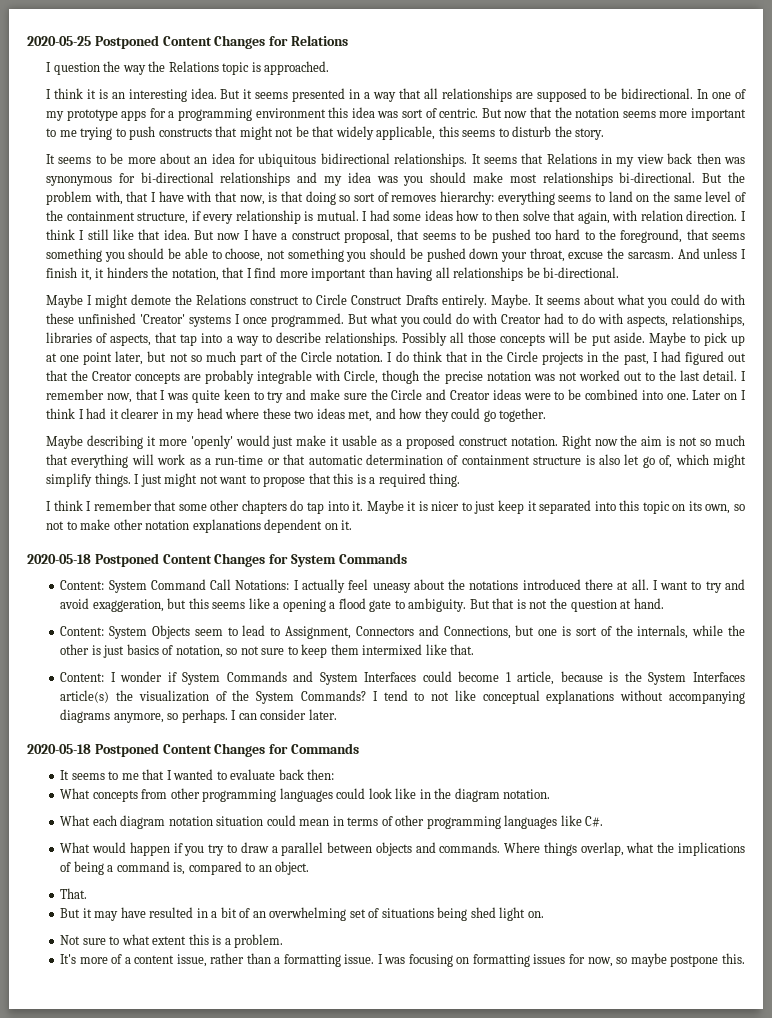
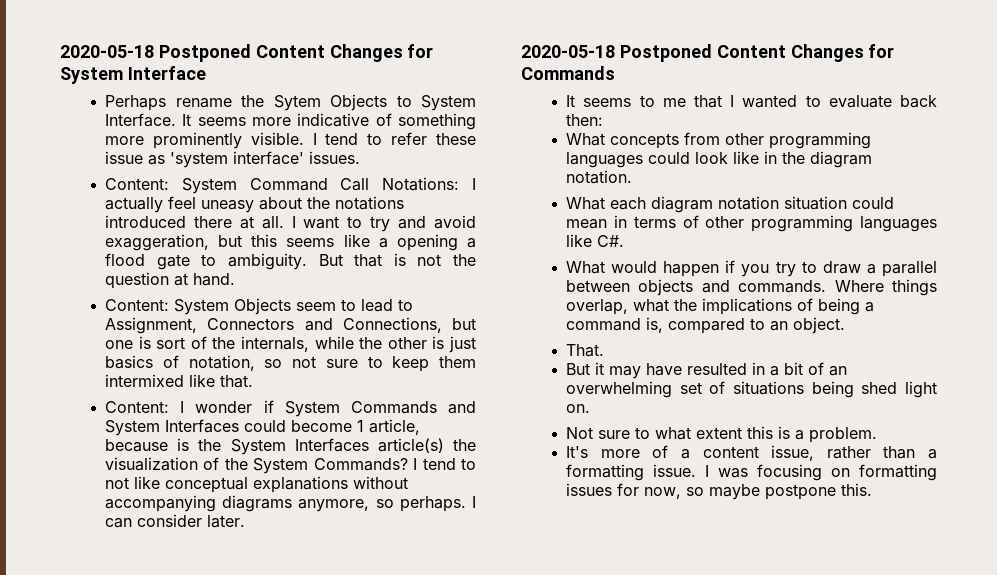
[27,35,348,49] [46,61,330,75] [46,88,746,102] [46,107,747,121] [46,126,605,140] [46,153,745,167] [46,172,745,186] [46,191,746,205] [46,210,747,224] [46,229,745,243] [46,248,747,262] [46,267,620,281] [46,294,745,308] [46,313,746,327] [46,332,746,346] [46,351,747,365] [46,370,747,384] [46,389,746,403] [46,408,547,422] [46,435,745,449] [46,454,746,468] [46,473,461,487] [46,500,746,514] [46,519,353,533] 2020-05-25 Postponed Content Changes for Relations // I question the way the Relations topic is approached. // I think it is an interesting idea. But it seems presented in a way that all relationships are supposed to be bidirectional. In one of my prototype apps for a programming environment this idea was sort of centric. But now that the notation seems more important to me trying to push constructs that might not be that widely applicable, this seems to disturb the story. // It seems to be more about an idea for ubiquitous bidirectional relationships. It seems that Relations in my view back then was synonymous for bi-directional relationships and my idea was you should make most relationships bi-directional. But the problem with, that I have with that now, is that doing so sort of removes hierarchy: everything seems to land on the same level of the containment structure, if every relationship is mutual. I had some ideas how to then solve that again, with relation direction. I think I still like that idea. But now I have a construct proposal, that seems to be pushed too hard to the foreground, that seems something you should be able to choose, not something you should be pushed down your throat, excuse the sarcasm. And unless I finish it, it hinders the notation, that I find more important than having all relationships be bi-directional. // Maybe I might demote the Relations construct to Circle Construct Drafts entirely. Maybe. It seems about what you could do with these unfinished 'Creator' systems I once programmed. But what you could do with Creator had to do with aspects, relationships, libraries of aspects, that tap into a way to describe relationships. Possibly all those concepts will be put aside. Maybe to pick up at one point later, but not so much part of the Circle notation. I do think that in the Circle projects in the past, I had figured out that the Creator concepts are probably integrable with Circle, though the precise notation was not worked out to the last detail. I remember now, that I was quite keen to try and make sure the Circle and Creator ideas were to be combined into one. Later on I think I had it clearer in my head where these two ideas met, and how they could go together. // Maybe describing it more 'openly' would just make it usable as a proposed construct notation. Right now the aim is not so much that everything will work as a run-time or that automatic determination of containment structure is also let go of, which might simplify things. I just might not want to propose that this is a required thing. // I think I remember that some other chapters do tap into it. Maybe it is nicer to just keep it separated into this topic on its own, so not to make other notation explanations dependent on it. // -> (60, 51) none
[338,553,407,564] Commands -> [127,66,206,80] [105,94,477,111] [105,113,476,130] [105,132,476,149] [105,151,361,168] Interface // Perhaps rename the Sytem Objects to System Interface. It seems more indicative of something more prominently visible. I tend to refer these issue as 'system interface' issues.

